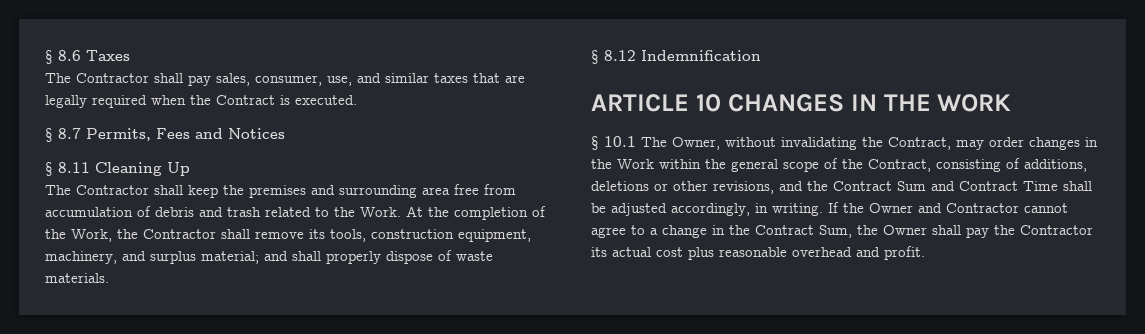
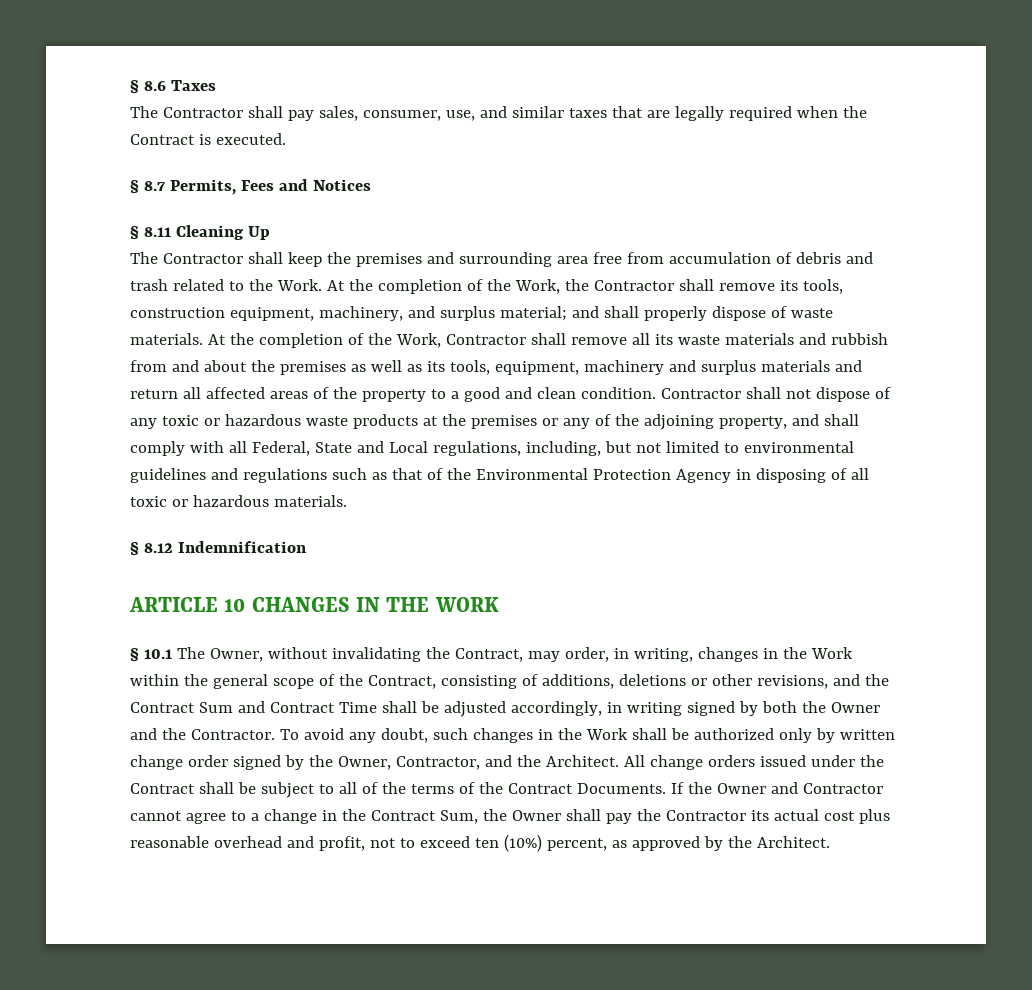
(109, 278) none -> [207,333,888,348] [130,360,862,375] [130,387,891,402] [130,414,859,430] [130,441,854,456] [130,468,869,483] [130,495,347,507] At the completion of the Work, Contractor shall remove all its waste materials and rubbish from and about the premises as well as its tools, equipment, machinery and surplus materials and return all affected areas of the property to a good and clean condition. Contractor shall not dispose of any toxic or hazardous waste products at the premises or any of the adjoining property, and shall comply with all Federal, State and Local regulations, including, but not limited to environmental guidelines and regulations such as that of the Environmental Protection Agency in disposing of all toxic or hazardous materials.
[989,137,1024,147] order -> [564,647,693,662] order, in writing,
[772,203,823,216] writing. -> [626,701,880,716] [130,728,895,743] [130,755,884,770] [130,782,666,798] writing signed by both the Owner and the Contractor. To avoid any doubt, such changes in the Work shall be authorized only by written change order signed by the Owner, Contractor, and the Architect. All change orders issued under the Contract shall be subject to all of the terms of the Contract Documents.
[884,246,925,260] profit. -> [318,834,830,852] profit, not to exceed ten (10%) percent, as approved by the Architect.

